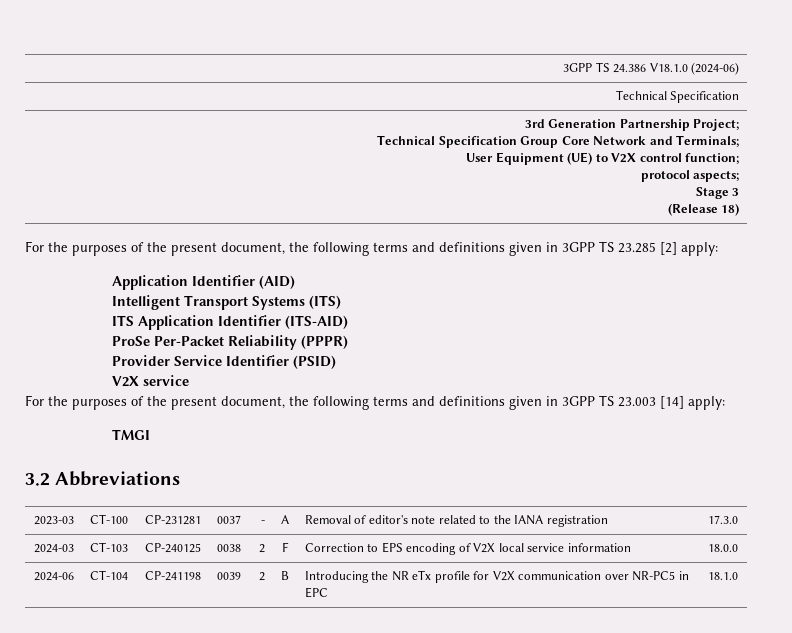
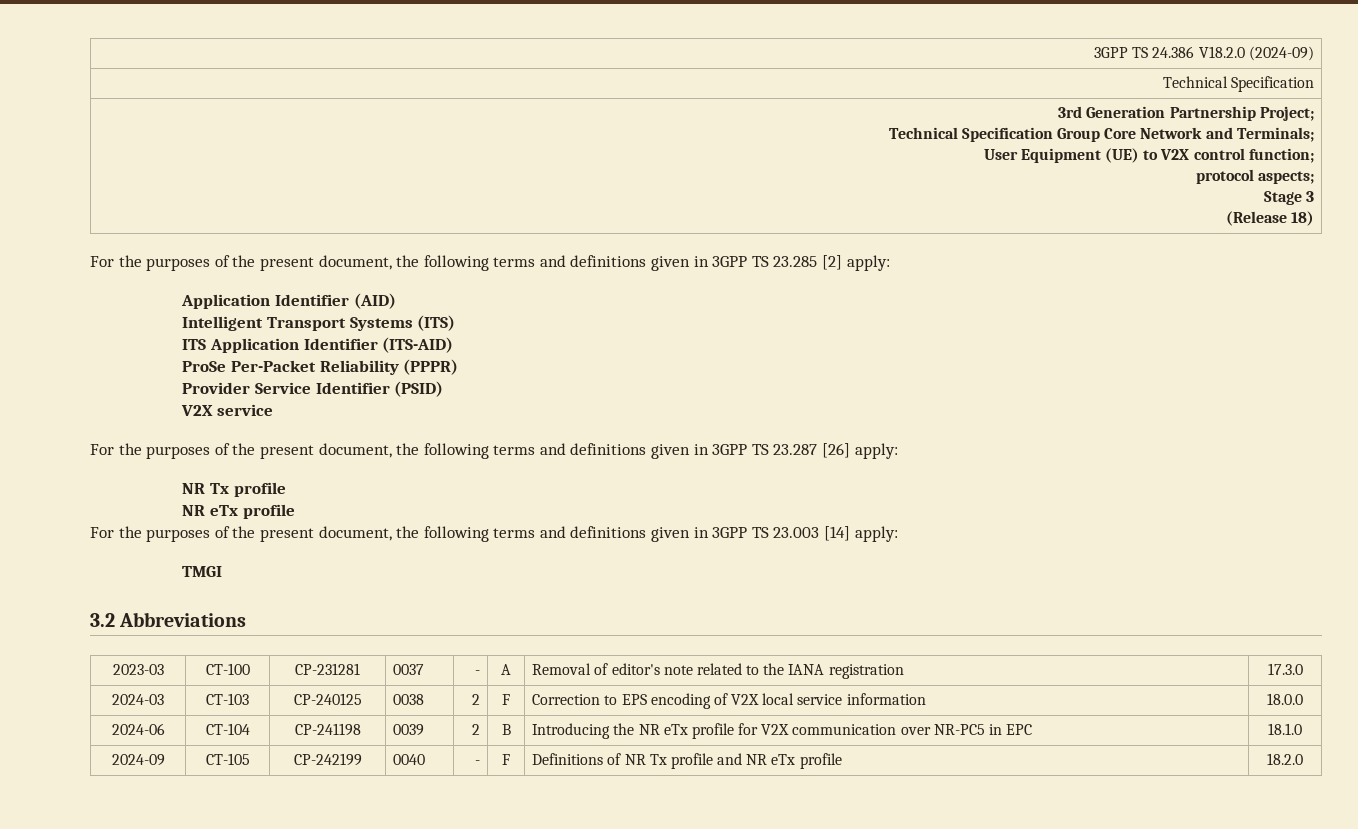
[649,62,740,75] V18.1.0 (2024-06) -> [1198,46,1314,61] V18.2.0 (2024-09)
(190, 380) none -> [90,443,898,459] [182,482,286,497] [182,504,295,519] // For the purposes of the present document, the following terms and definitions given in 3GPP TS 23.287 [26] apply: // NR Tx profile // NR eTx profile
(738, 576) none -> [111,754,165,766] [205,753,250,765] [293,753,362,766] [393,754,426,765] [474,760,480,765] [502,754,510,765] [532,753,842,769] [1267,753,1303,765] // 2024-09 | CT-105 | CP-242199 | 0040 | - | F | Definitions of NR Tx profile and NR eTx profile | 18.2.0

